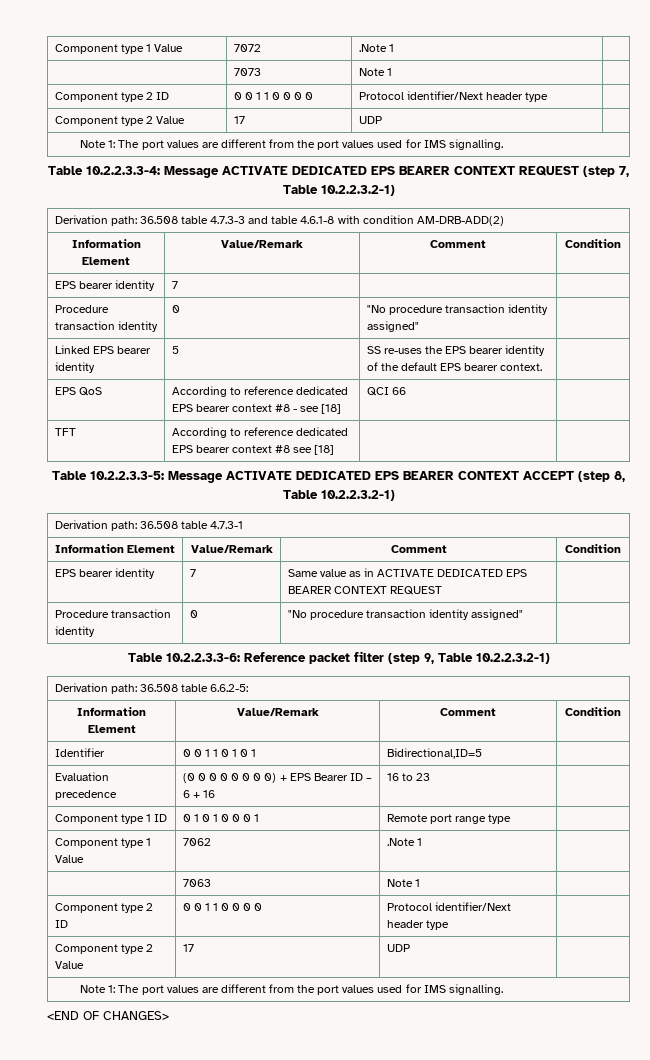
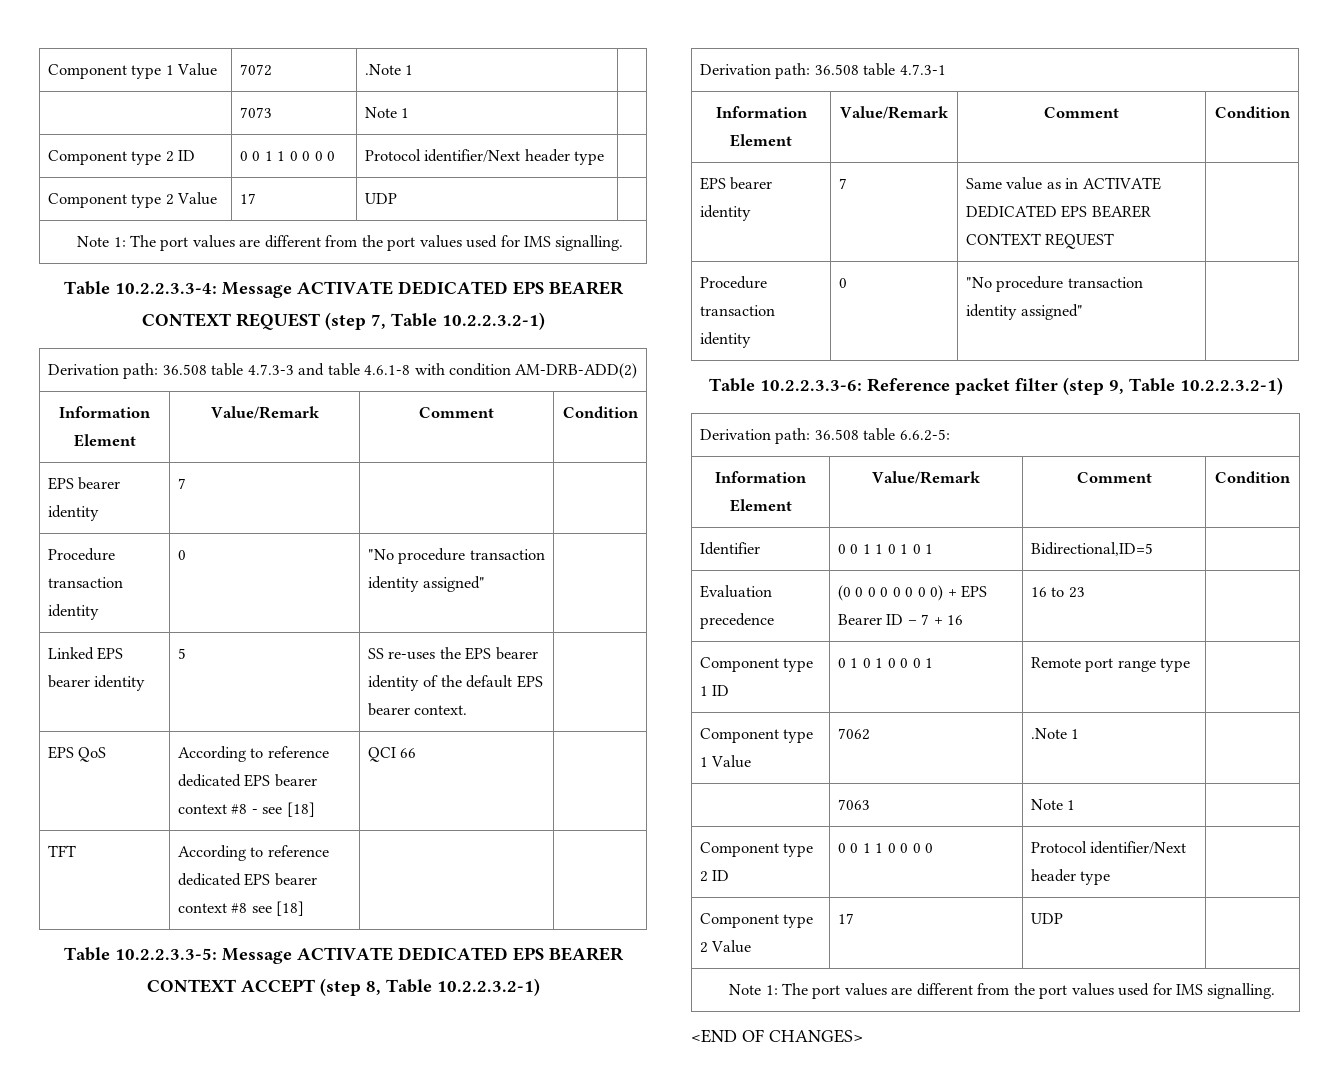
[182,790,190,798] 6 -> [921,614,930,625] 7

